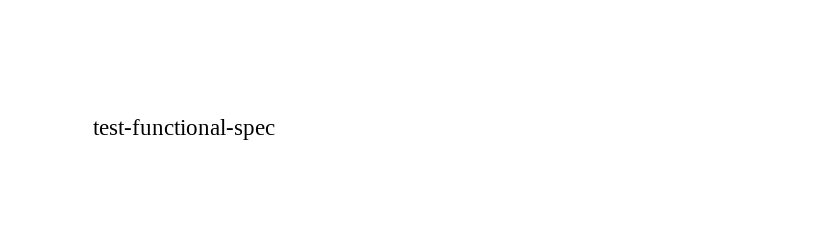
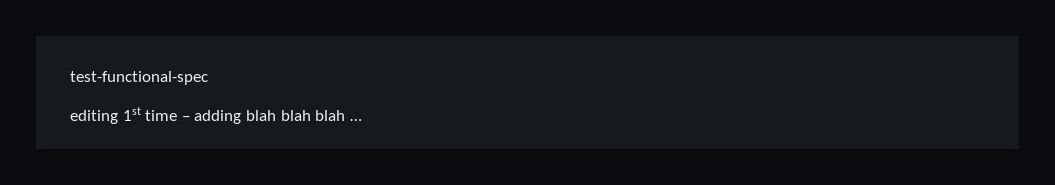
(275, 129) none -> [70,107,362,124] // editing 1st time – adding blah blah blah …

